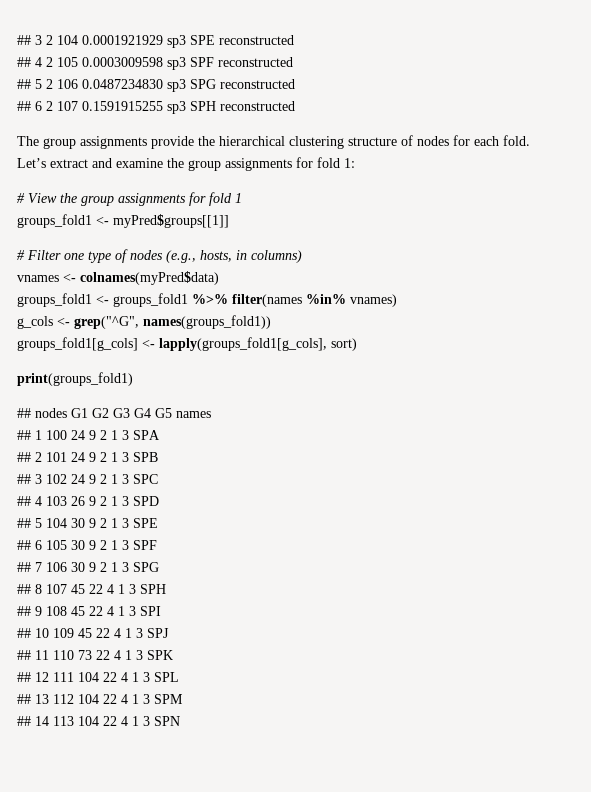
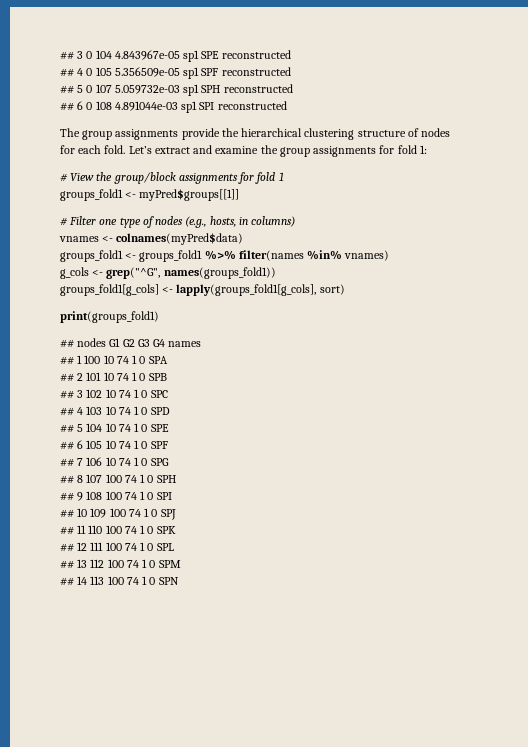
[17,35,186,48] ## 3 2 104 0.0001921929 sp3 -> [60,50,200,62] ## 3 0 104 4.843967e-05 sp1
[46,57,186,70] 2 105 0.0003009598 sp3 -> [86,67,200,79] 0 105 5.356509e-05 sp1
[46,79,295,92] [17,101,216,114] 2 106 0.0487234830 sp3 SPG reconstructed // ## 6 2 107 0.1591915255 sp3 SPH -> [86,84,293,96] [60,101,215,113] 0 107 5.059732e-03 sp1 SPH reconstructed // ## 6 0 108 4.891044e-03 sp1 SPI
[81,196,114,206] group -> [113,172,176,184] group/block
[155,408,172,418] G5 -> (166, 343) none
[71,430,129,440] 24 9 2 1 3 -> [103,355,146,364] 10 74 1 0
[71,452,129,462] 24 9 2 1 3 -> [103,372,146,381] 10 74 1 0
[71,474,129,484] 24 9 2 1 3 -> [105,389,148,398] 10 74 1 0
[71,496,129,506] 26 9 2 1 3 -> [105,406,148,415] 10 74 1 0
[71,518,129,528] 30 9 2 1 3 -> [105,423,148,432] 10 74 1 0
[71,540,129,550] 30 9 2 1 3 -> [105,440,148,449] 10 74 1 0
[71,562,129,572] 30 9 2 1 3 -> [105,457,148,466] 10 74 1 0
[71,584,136,594] 45 22 4 1 3 -> [105,474,154,483] 100 74 1 0
[71,606,136,616] 45 22 4 1 3 -> [105,491,154,500] 100 74 1 0
[78,628,143,638] 45 22 4 1 3 -> [109,508,158,517] 100 74 1 0
[78,650,143,660] 73 22 4 1 3 -> [105,525,154,534] 100 74 1 0
[78,672,150,682] 104 22 4 1 3 -> [105,542,154,551] 100 74 1 0
[78,694,150,704] 104 22 4 1 3 -> [107,559,156,568] 100 74 1 0
[78,716,150,726] 104 22 4 1 3 -> [107,576,156,585] 100 74 1 0

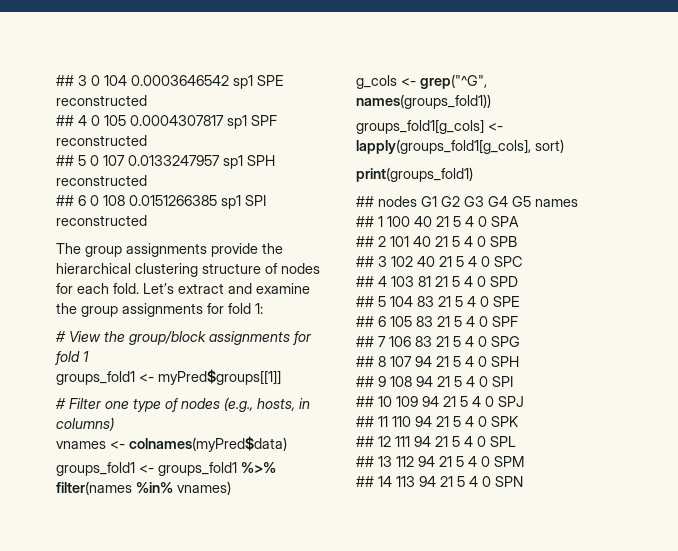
[114,50,180,60] 4.843967e-05 -> [131,75,229,86] 0.0003646542
[114,67,180,77] 5.356509e-05 -> [130,115,224,126] 0.0004307817
[114,85,180,94] 5.059732e-03 -> [128,155,220,166] 0.0133247957
[114,101,178,111] 4.891044e-03 -> [129,195,217,206] 0.0151266385
(166, 343) none -> [512,196,531,207] G5
[103,355,138,364] 10 74 1 -> [414,216,474,227] 40 21 5 4
[103,372,138,381] 10 74 1 -> [413,236,473,247] 40 21 5 4
[105,389,140,398] 10 74 1 -> [417,256,477,267] 40 21 5 4
[105,406,140,415] 10 74 1 -> [418,276,473,287] 81 21 5 4
[105,423,140,432] 10 74 1 -> [417,296,476,307] 83 21 5 4
[105,440,140,449] 10 74 1 -> [416,316,475,327] 83 21 5 4
[105,457,140,466] 10 74 1 -> [415,336,474,347] 83 21 5 4
[105,474,146,483] 100 74 1 -> [415,356,474,367] 94 21 5 4
[105,491,146,500] 100 74 1 -> [416,376,475,387] 94 21 5 4
[109,508,150,517] 100 74 1 -> [422,396,481,407] 94 21 5 4
[105,525,146,534] 100 74 1 -> [415,416,474,427] 94 21 5 4
[105,542,146,551] 100 74 1 -> [414,436,473,447] 94 21 5 4
[107,559,148,568] 100 74 1 -> [418,456,477,467] 94 21 5 4
[107,576,148,585] 100 74 1 -> [419,476,478,487] 94 21 5 4

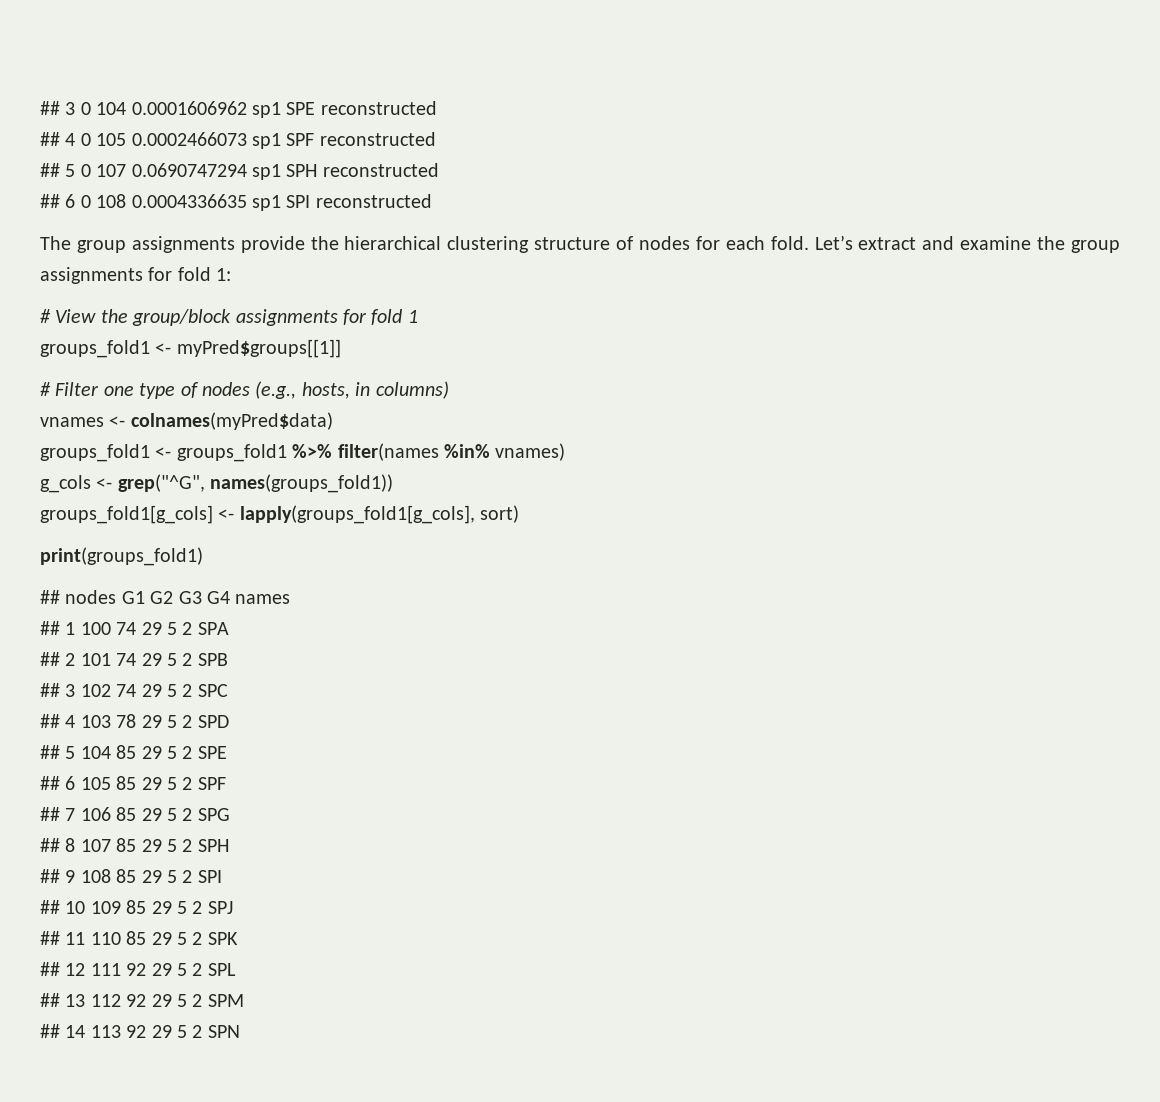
[131,75,229,86] 0.0003646542 -> [131,101,247,115] 0.0001606962
[130,115,224,126] 0.0004307817 -> [131,132,247,146] 0.0002466073
[128,155,220,166] 0.0133247957 -> [131,163,247,177] 0.0690747294
[129,195,217,206] 0.0151266385 -> [131,194,247,208] 0.0004336635
[512,196,531,207] G5 -> (231, 597) none
[414,216,487,227] 40 21 5 4 0 -> [116,622,193,635] 74 29 5 2
[413,236,486,247] 40 21 5 4 0 -> [116,653,193,666] 74 29 5 2
[417,256,490,267] 40 21 5 4 0 -> [116,684,193,697] 74 29 5 2
[418,276,486,287] 81 21 5 4 0 -> [116,714,193,728] 78 29 5 2
[417,296,489,307] 83 21 5 4 0 -> [116,745,193,759] 85 29 5 2
[416,316,488,327] 83 21 5 4 0 -> [116,776,193,790] 85 29 5 2
[415,336,487,347] 83 21 5 4 0 -> [116,807,193,821] 85 29 5 2
[415,356,487,367] 94 21 5 4 0 -> [116,838,193,852] 85 29 5 2
[416,376,488,387] 94 21 5 4 0 -> [116,869,193,883] 85 29 5 2
[422,396,494,407] 94 21 5 4 0 -> [126,900,203,914] 85 29 5 2
[415,416,487,427] 94 21 5 4 0 -> [126,931,203,945] 85 29 5 2
[414,436,486,447] 94 21 5 4 0 -> [126,963,203,976] 92 29 5 2
[418,456,490,467] 94 21 5 4 0 -> [126,994,203,1007] 92 29 5 2
[419,476,491,487] 94 21 5 4 0 -> [126,1025,203,1038] 92 29 5 2

